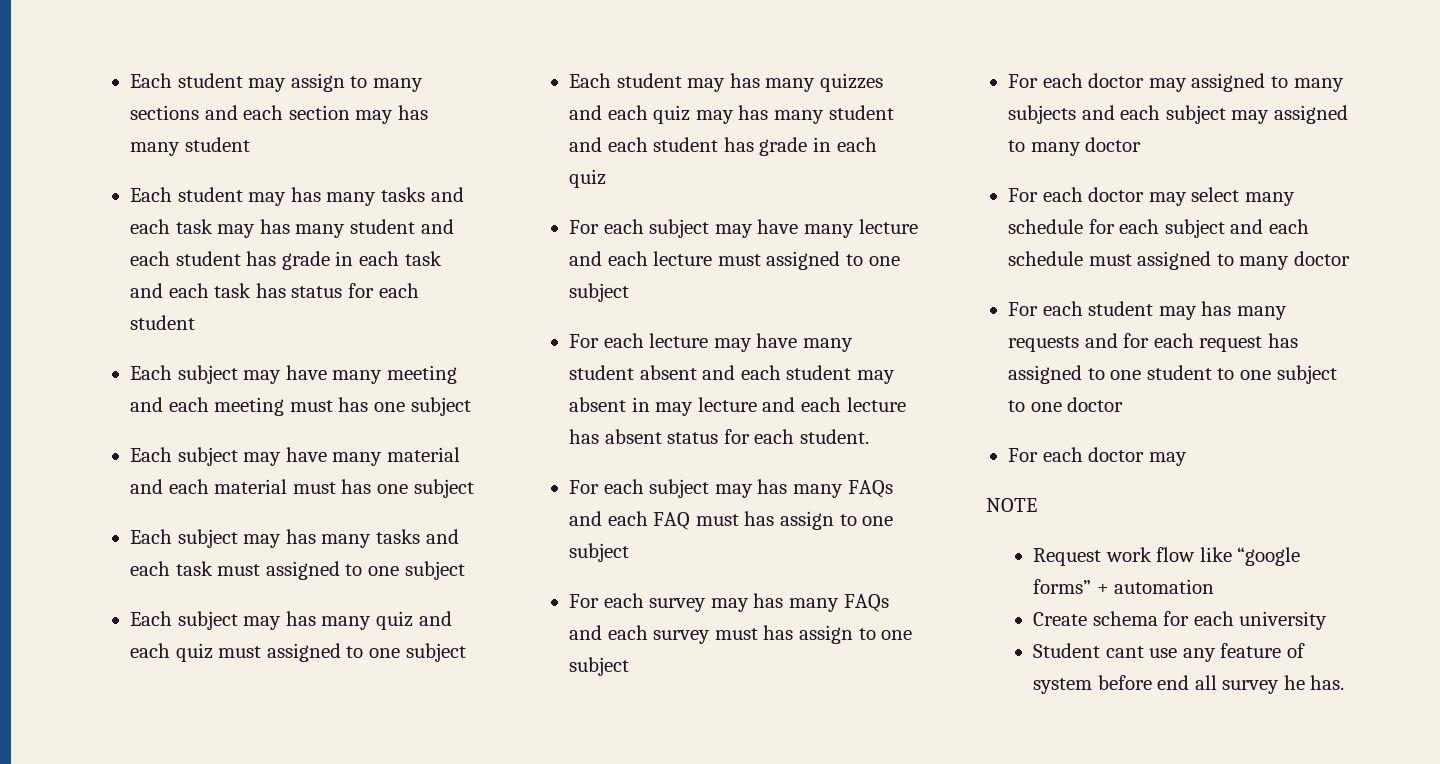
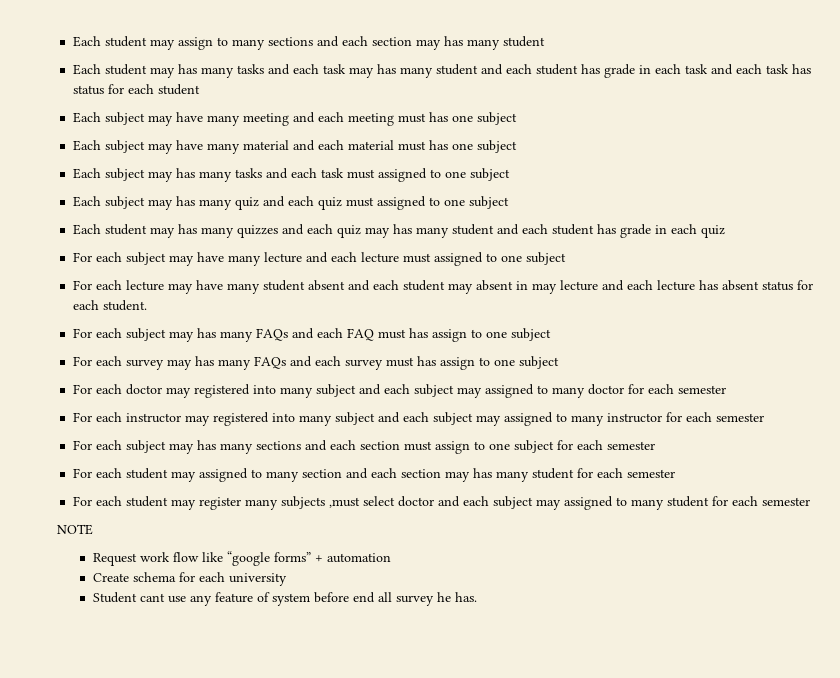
[1191,73,1344,92] [1008,105,1077,124] assigned to many subjects -> [193,384,356,398] registered into many subject
[1008,187,1295,206] [1008,219,1309,238] [1008,251,1350,270] [1008,301,1287,320] [1008,333,1298,352] [1008,365,1337,384] [1008,397,1124,412] [1008,447,1187,466] // For each doctor may select many schedule for each subject and each schedule must assigned to many doctor // For each student may has many requests and for each request has assigned to one student to one subject to one doctor // For each doctor may -> [627,384,726,394] [72,412,764,426] [72,440,655,454] [72,468,675,482] [72,496,810,510] for each semester // For each instructor may registered into many subject and each subject may assigned to many instructor for each semester // For each subject may has many sections and each section must assign to one subject for each semester // For each student may assigned to many section and each section may has many student for each semester // For each student may register many subjects ,must select doctor and each subject may assigned to many student for each semester

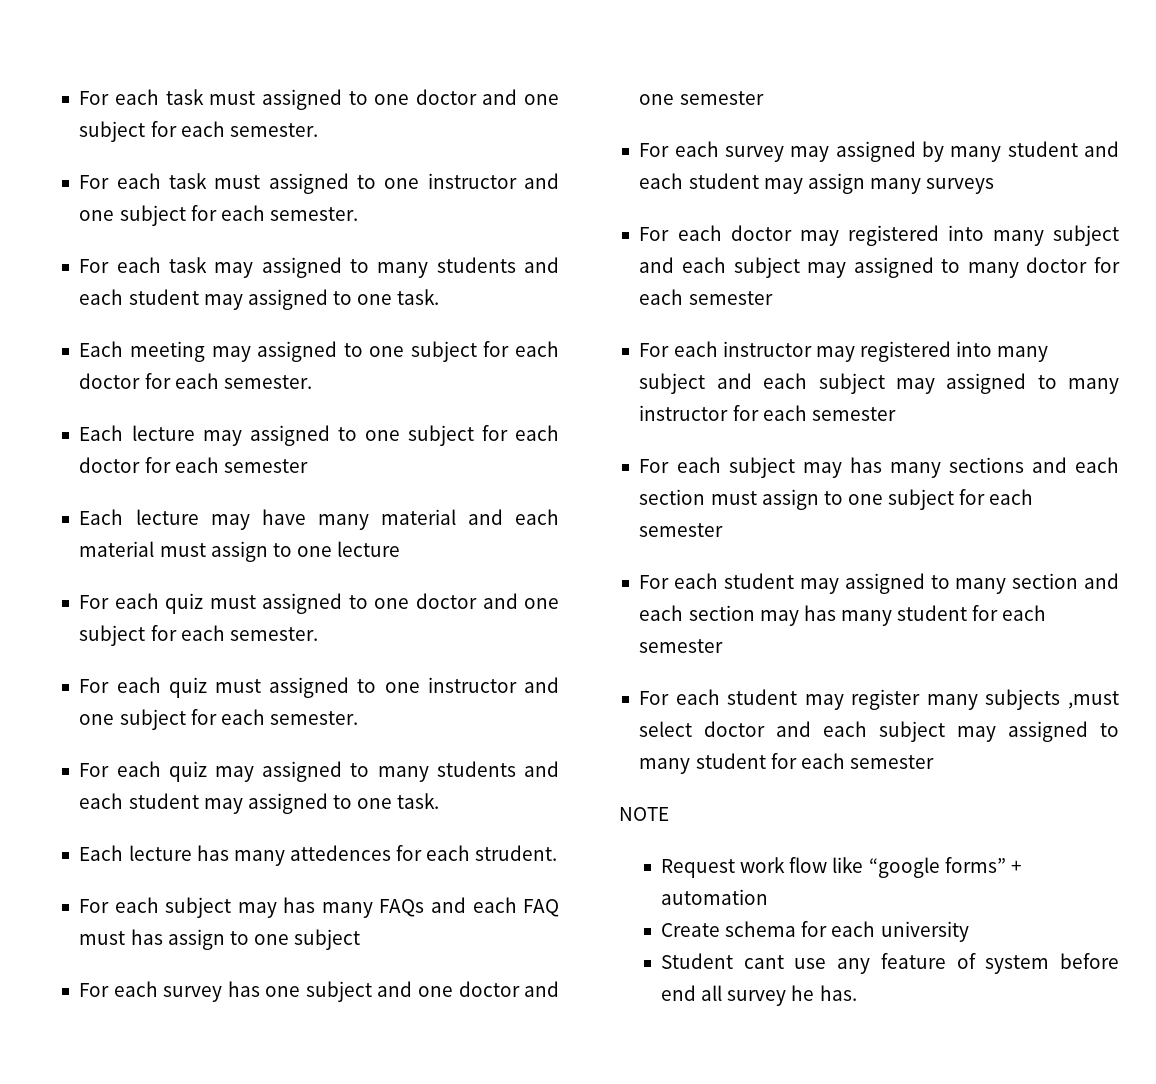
[72,36,545,50] [72,64,811,78] [72,84,200,95] [72,112,517,126] [72,140,145,153] Each student may assign to many sections and each section may has many student // Each student may has many tasks and each task may has many student and each student has grade in each task and each task has status for each student // Each subject may have many meeting and each meeting must has one subject // Each subject -> [79,89,560,110] [79,121,318,142] [79,173,559,194] [79,205,358,226] [79,257,559,278] [79,289,440,310] [79,341,559,362] [79,373,312,389] [79,425,559,446] [79,457,308,473] [79,509,199,525] For each task must assigned to one doctor and one subject for each semester. // For each task must assigned to one instructor and one subject for each semester. // For each task may assigned to many students and each student may assigned to one task. // Each meeting may assigned to one subject for each doctor for each semester. // Each lecture may assigned to one subject for each doctor for each semester // Each lecture
[428,140,517,153] [72,168,510,182] [72,196,509,210] [72,224,725,238] [72,252,566,266] [72,280,813,294] [72,300,147,311] has one subject // Each subject may has many tasks and each task must assigned to one subject // Each subject may has many quiz and each quiz must assigned to one subject // Each student may has many quizzes and each quiz may has many student and each student has grade in each quiz // For each subject may have many lecture and each lecture must assigned to one subject // For each lecture may have many student absent and each student may absent in may lecture and each lecture has absent status for each student. -> [210,541,401,562] [79,593,559,614] [79,625,318,646] [79,677,559,698] [79,709,358,730] [79,761,559,782] [79,793,440,814] [79,845,558,866] assign to one lecture // For each quiz must assigned to one doctor and one subject for each semester. // For each quiz must assigned to one instructor and one subject for each semester. // For each quiz may assigned to many students and each student may assigned to one task. // Each lecture has many attedences for each strudent.
[166,356,559,370] may has many FAQs and each survey must has assign to one subject -> [227,981,559,1002] [639,91,764,105] [639,141,1119,162] [639,173,995,194] has one subject and one doctor and one semester // For each survey may assigned by many student and each student may assign many surveys

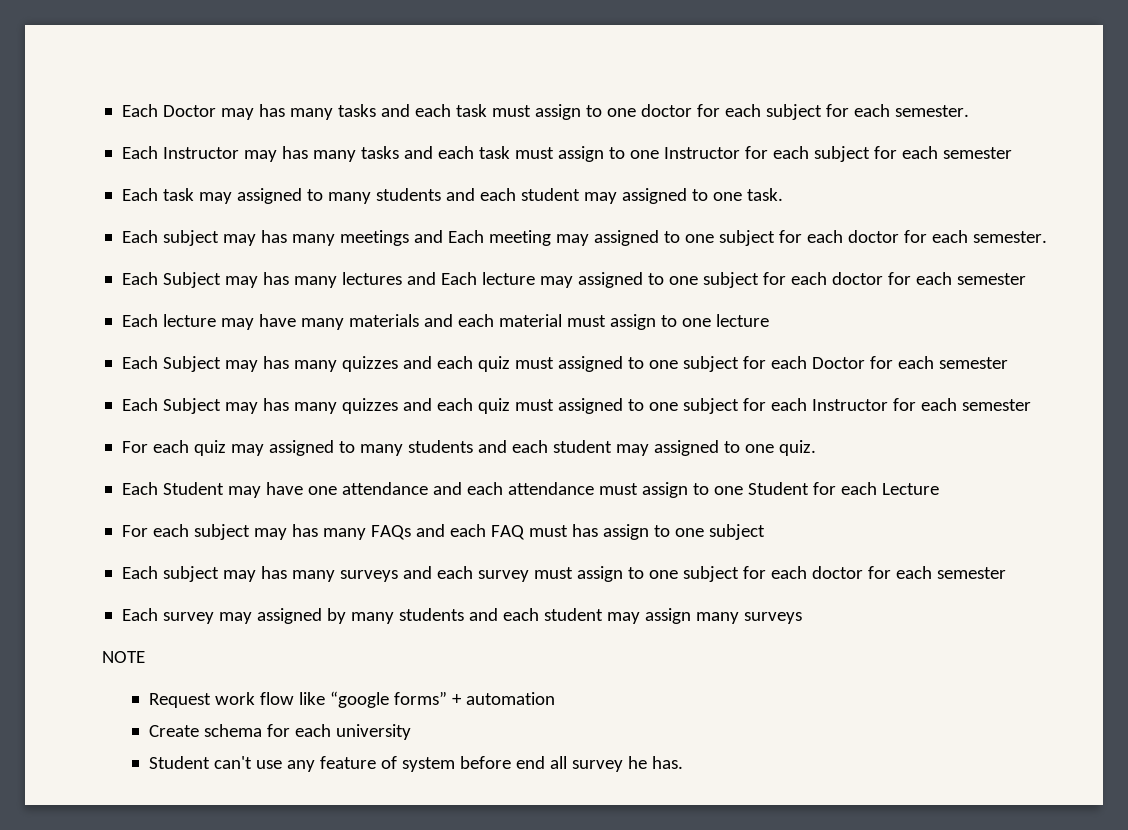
[79,89,560,110] [79,121,318,142] [79,173,559,194] [79,205,358,226] [79,257,161,273] For each task must assigned to one doctor and one subject for each semester. // For each task must assigned to one instructor and one subject for each semester. // For each -> [122,104,969,120] [122,146,1012,162] [122,188,159,201] Each Doctor may has many tasks and each task must assign to one doctor for each subject for each semester. // Each Instructor may has many tasks and each task must assign to one Instructor for each subject for each semester // Each
(124, 349) none -> [163,230,485,246] subject may has many meetings and Each
(124, 433) none -> [163,272,478,288] Subject may has many lectures and Each
[380,509,456,525] material -> [349,314,420,327] materials
[79,593,559,614] [79,625,318,646] [79,677,559,698] [79,709,358,730] For each quiz must assigned to one doctor and one subject for each semester. // For each quiz must assigned to one instructor and one subject for each semester. -> [122,356,1008,372] [122,398,1031,414] Each Subject may has many quizzes and each quiz must assigned to one subject for each Doctor for each semester // Each Subject may has many quizzes and each quiz must assigned to one subject for each Instructor for each semester
[397,793,440,809] [79,845,558,866] task. // Each lecture has many attedences for each strudent. -> [779,440,817,456] [122,482,940,498] quiz. // Each Student may have one attendance and each attendance must assign to one Student for each Lecture
[79,981,559,1002] [639,91,764,105] [639,141,719,157] For each survey has one subject and one doctor and one semester // For each -> [122,566,1006,582] [122,608,159,621] Each subject may has many surveys and each survey must assign to one subject for each doctor for each semester // Each
[1007,141,1078,157] student -> [399,608,465,621] students
[639,225,1119,246] [639,257,1120,278] [639,289,773,305] [639,341,1049,362] [639,373,1119,394] [639,405,896,421] [639,457,1119,478] [639,489,1034,510] [639,523,724,537] [639,573,1119,594] [639,605,1047,626] [639,639,724,653] [639,689,1119,710] [639,721,1119,742] [639,753,934,774] // For each doctor may registered into many subject and each subject may assigned to many doctor for each semester // For each instructor may registered into many subject and each subject may assigned to many instructor for each semester // For each subject may has many sections and each section must assign to one subject for each semester // For each student may assigned to many section and each section may has many student for each semester // For each student may register many subjects ,must select doctor and each subject may assigned to many student for each semester -> (803, 618) none
[743,955,784,969] cant -> [213,756,252,769] can't

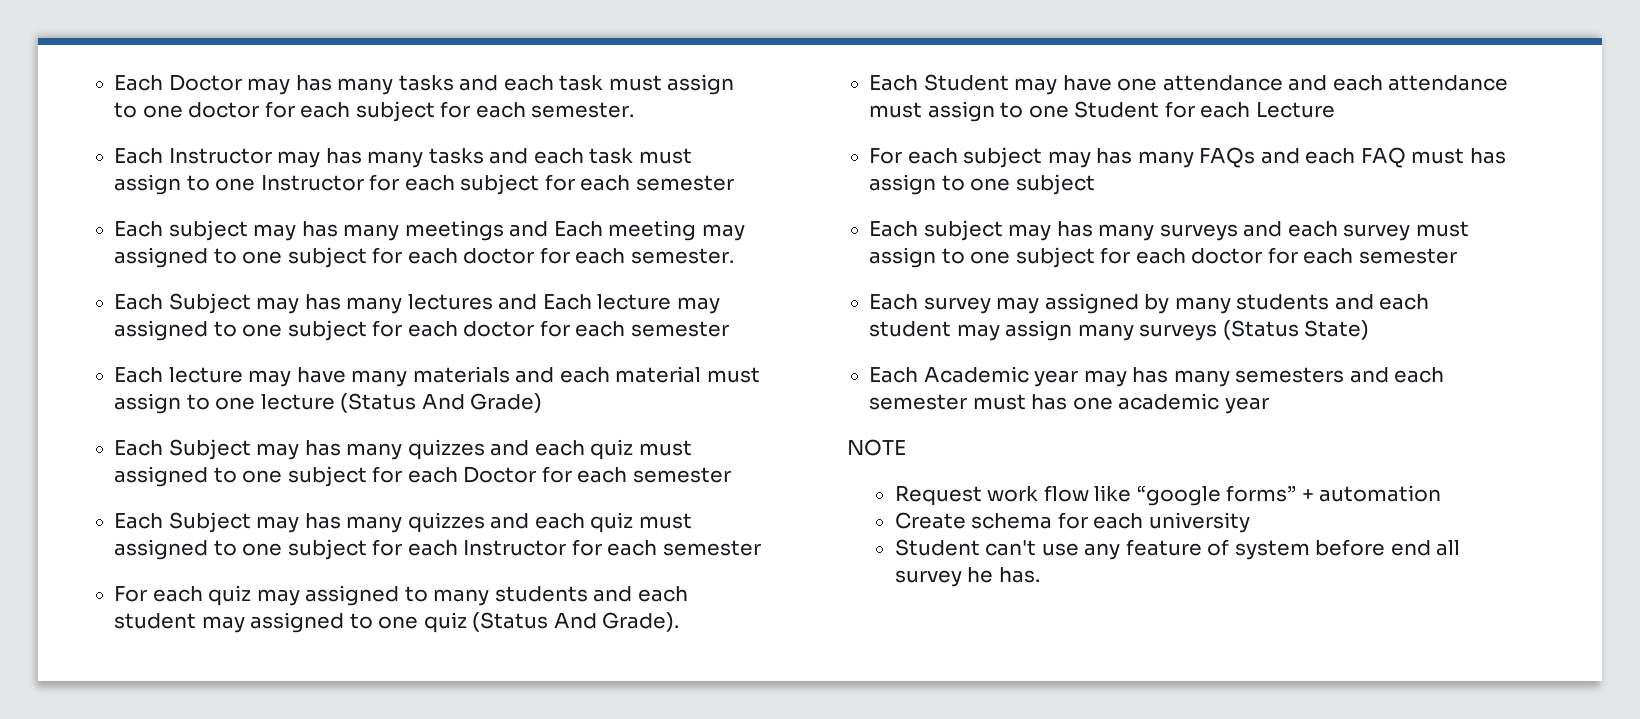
[122,188,784,204] // Each task may assigned to many students and each student may assigned to one task. -> (734, 183) none
(770, 320) none -> [340,393,543,413] (Status And Grade)
[779,440,817,456] quiz. -> [423,612,680,633] quiz (Status And Grade).
(803, 618) none -> [1222,320,1370,340] [869,366,1445,387] [869,393,1269,414] (Status State) // Each Academic year may has many semesters and each semester must has one academic year

